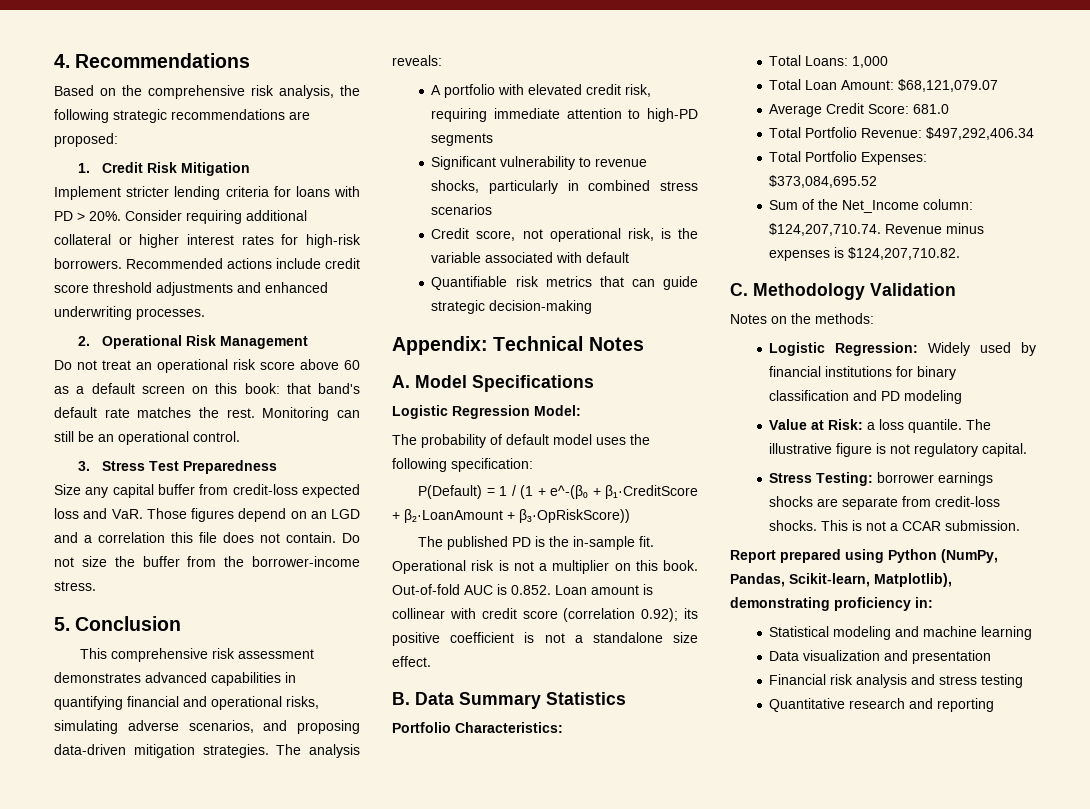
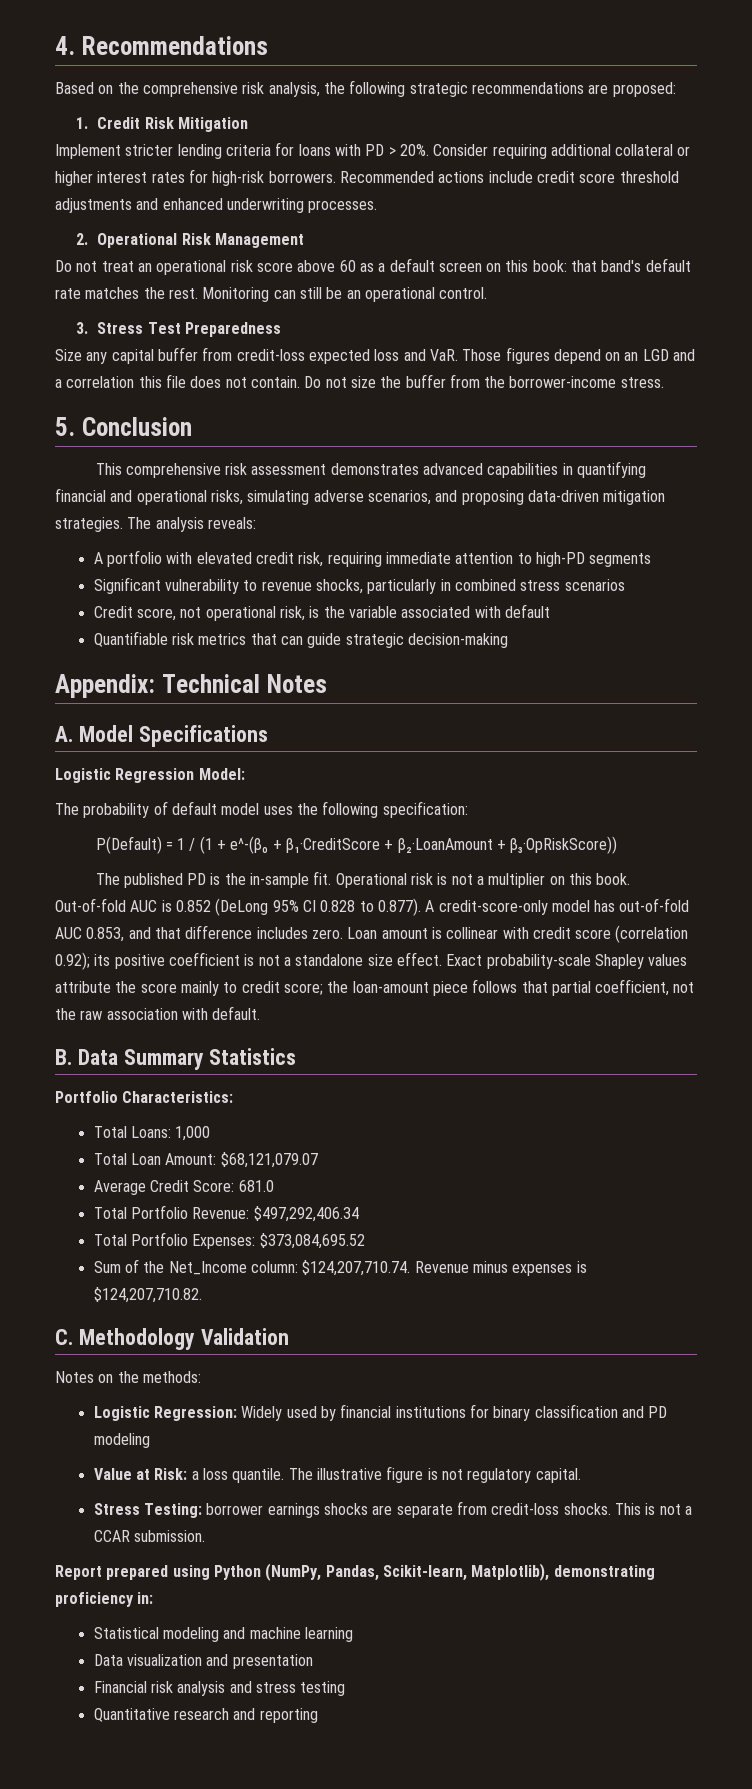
[511,585,551,595] 0.852. -> [175,898,690,916] [55,925,343,942] 0.852 (DeLong 95% CI 0.828 to 0.877). A credit-score-only model has out-of-fold AUC 0.853, and that difference includes zero.
(431, 661) none -> [446,954,688,969] [55,979,695,996] [55,1006,261,1020] Exact probability-scale Shapley values attribute the score mainly to credit score; the loan-amount piece follows that partial coefficient, not the raw association with default.

